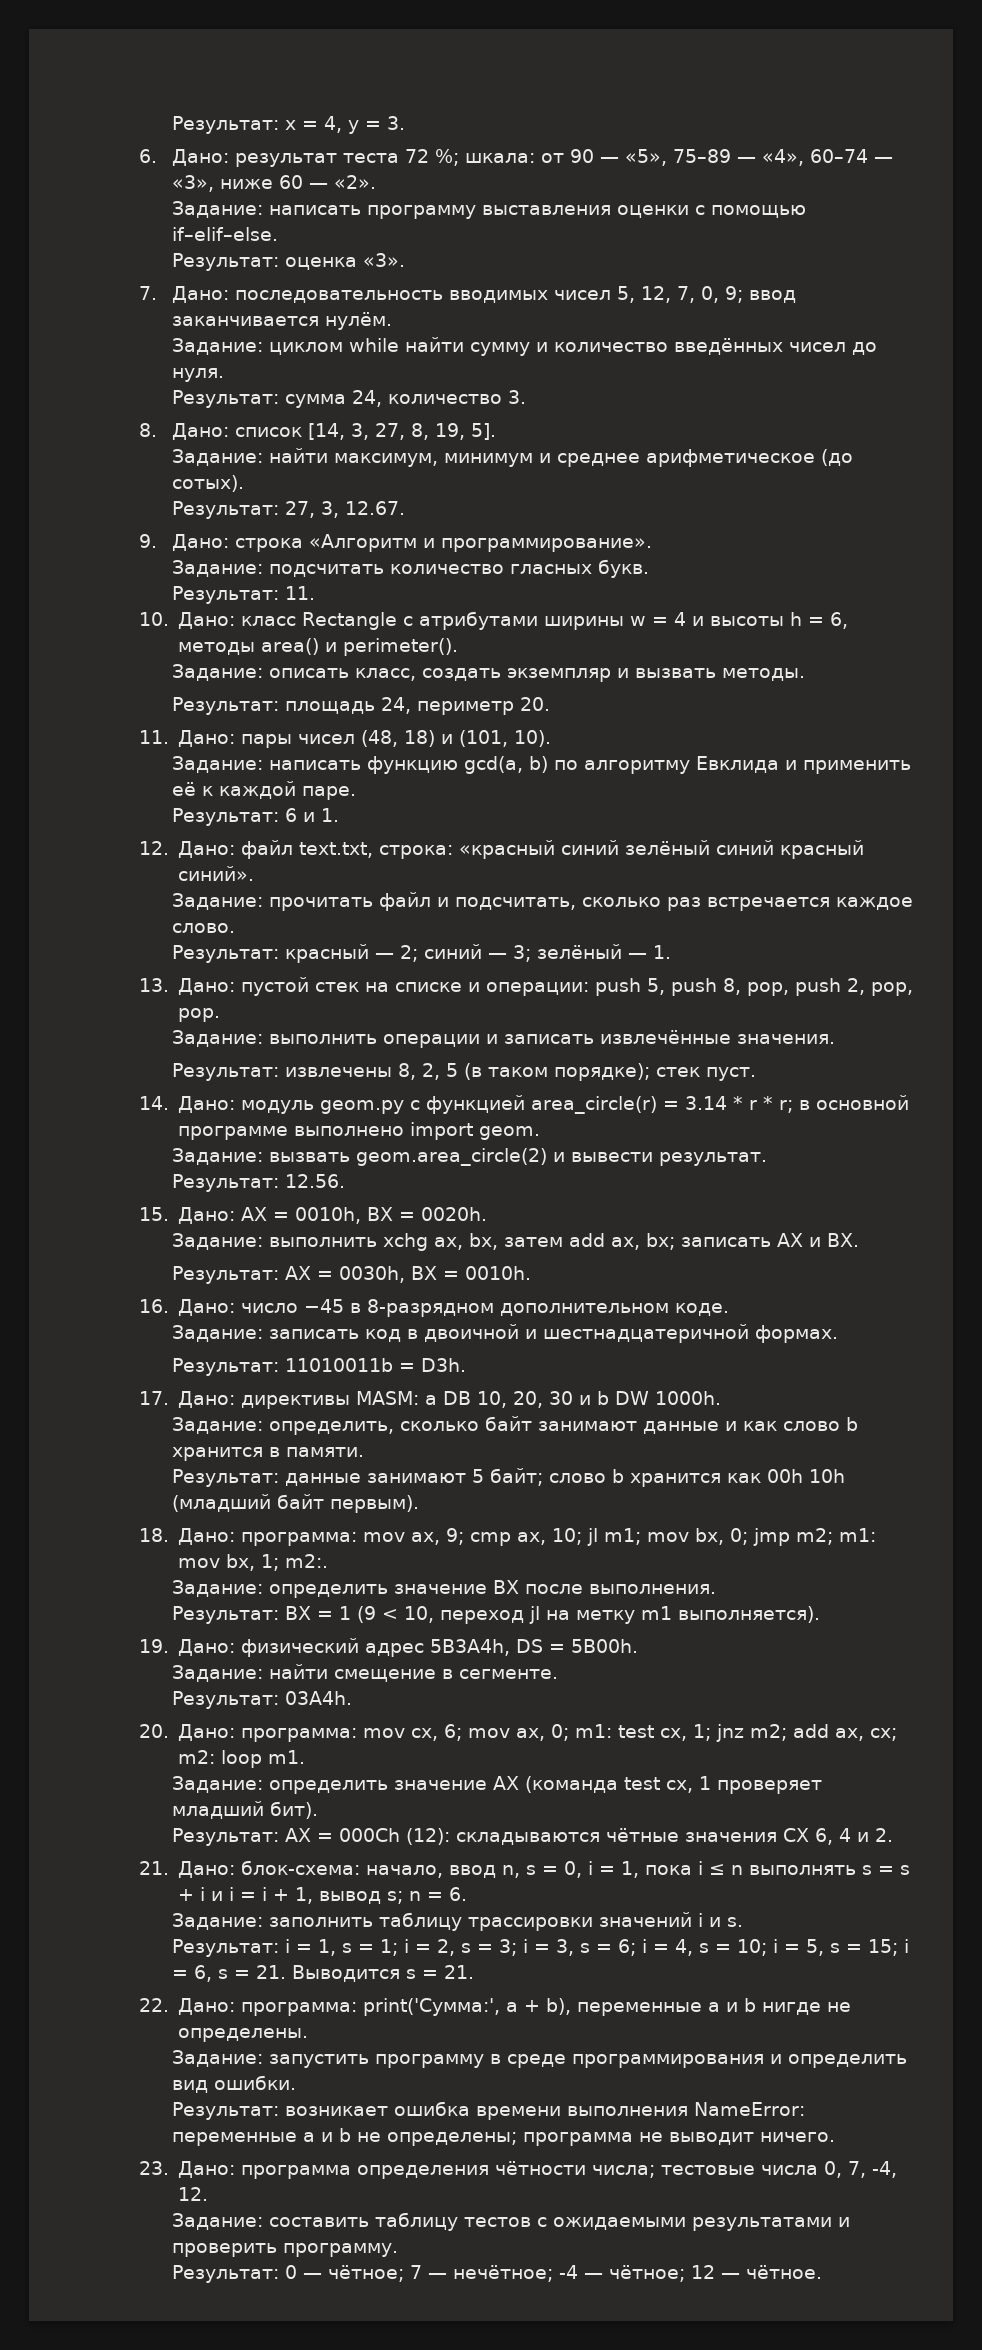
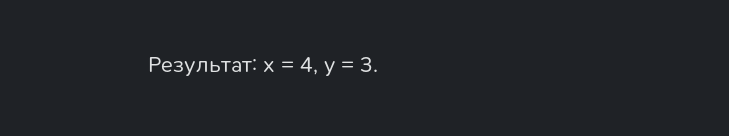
[138,149,893,167] [171,175,376,192] [171,201,806,219] [171,227,278,241] [171,253,405,271] [138,286,796,303] [171,312,392,330] [171,337,877,356] [171,368,224,382] [171,390,526,408] [138,423,496,440] [171,448,853,467] [171,475,244,492] [171,501,405,519] [138,534,652,552] [171,559,649,578] [171,586,315,604] [138,611,849,630] [178,638,459,656] [171,664,805,682] [171,697,550,715] [138,730,552,748] [171,756,911,774] [171,781,356,800] [171,808,339,826] [138,840,865,859] [178,866,255,881] [171,892,913,911] [171,923,235,933] [171,944,671,963] [138,977,914,996] [178,1008,221,1022] [171,1030,835,1048] [171,1063,756,1081] [138,1095,910,1114] [178,1122,541,1140] [171,1148,767,1166] [171,1174,345,1192] [138,1207,488,1224] [171,1233,859,1251] [171,1266,531,1284] [138,1299,730,1317] [171,1324,838,1343] [171,1358,466,1376] [138,1391,722,1409] [171,1416,858,1435] [171,1447,364,1461] [171,1468,845,1487] [171,1494,419,1513] [138,1528,877,1546] [178,1554,329,1571] [171,1580,716,1598] [171,1606,820,1624] [138,1638,639,1657] [171,1664,558,1682] [171,1691,352,1709] [138,1724,898,1742] [178,1750,306,1768] [171,1776,822,1794] [171,1801,318,1819] [171,1828,893,1846] [138,1860,911,1878] [178,1887,468,1904] [171,1912,743,1931] [171,1939,909,1957] [171,1965,474,1982] [138,1998,852,2016] [178,2028,309,2042] [171,2050,907,2068] [171,2075,296,2093] [171,2101,805,2120] [171,2128,835,2146] [138,2161,898,2179] [178,2187,209,2201] [171,2212,850,2231] [171,2243,398,2257] [171,2265,822,2283] // 6. Дано: результат теста 72 %; шкала: от 90 — «5», 75–89 — «4», 60–74 — «3», ниже 60 — «2». // Задание: написать программу выставления оценки с помощью if–elif–else. // Результат: оценка «3». // 7. Дано: последовательность вводимых чисел 5, 12, 7, 0, 9; ввод заканчивается нулём. // Задание: циклом while найти сумму и количество введённых чисел до нуля. // Результат: сумма 24, количество 3. // 8. Дано: список [14, 3, 27, 8, 19, 5]. // Задание: найти максимум, минимум и среднее арифметическое (до сотых). // Результат: 27, 3, 12.67. // 9. Дано: строка «Алгоритм и программирование». // Задание: подсчитать количество гласных букв. // Результат: 11. // 10. Дано: класс Rectangle с атрибутами ширины w = 4 и высоты h = 6, методы area() и perimeter(). // Задание: описать класс, создать экземпляр и вызвать методы. // Результат: площадь 24, периметр 20. // 11. Дано: пары чисел (48, 18) и (101, 10). // Задание: написать функцию gcd(a, b) по алгоритму Евклида и применить её к каждой паре. // Результат: 6 и 1. // 12. Дано: файл text.txt, строка: «красный синий зелёный синий красный синий». // Задание: прочитать файл и подсчитать, сколько раз встречается каждое слово. // Результат: красный — 2; синий — 3; зелёный — 1. // 13. Дано: пустой стек на списке и операции: push 5, push 8, pop, push 2, pop, pop. // Задание: выполнить операции и записать извлечённые значения. // Результат: извлечены 8, 2, 5 (в таком порядке); стек пуст. // 14. Дано: модуль geom.py с функцией area_circle(r) = 3.14 * r * r; в основной программе выполнено import geom. // Задание: вызвать geom.area_circle(2) и вывести результат. // Результат: 12.56. // 15. Дано: AX = 0010h, BX = 0020h. // Задание: выполнить xchg ax, bx, затем add ax, bx; записать AX и BX. // Результат: AX = 0030h, BX = 0010h. // 16. Дано: число −45 в 8-разрядном дополнительном коде. // Задание: записать код в двоичной и шестнадцатеричной формах. // Результат: 11010011b = D3h. // 17. Дано: директивы MASM: a DB 10, 20, 30 и b DW 1000h. // Задание: определить, сколько байт занимают данные и как слово b хранится в памяти. // Результат: данные занимают 5 байт; слово b хранится как 00h 10h (младший байт первым). // 18. Дано: программа: mov ax, 9; cmp ax, 10; jl m1; mov bx, 0; jmp m2; m1: mov bx, 1; m2:. // Задание: определить значение BX после выполнения. // Результат: BX = 1 (9 < 10, переход jl на метку m1 выполняется). // 19. Дано: физический адрес 5B3A4h, DS = 5B00h. // Задание: найти смещение в сегменте. // Результат: 03A4h. // 20. Дано: программа: mov cx, 6; mov ax, 0; m1: test cx, 1; jnz m2; add ax, cx; m2: loop m1. // Задание: определить значение AX (команда test cx, 1 проверяет младший бит). // Результат: AX = 000Ch (12): складываются чётные значения CX 6, 4 и 2. // 21. Дано: блок-схема: начало, ввод n, s = 0, i = 1, пока i ≤ n выполнять s = s + i и i = i + 1, вывод s; n = 6. // Задание: заполнить таблицу трассировки значений i и s. // Результат: i = 1, s = 1; i = 2, s = 3; i = 3, s = 6; i = 4, s = 10; i = 5, s = 15; i = 6, s = 21. Выводится s = 21. // 22. Дано: программа: print('Сумма:', a + b), переменные a и b нигде не определены. // Задание: запустить программу в среде программирования и определить вид ошибки. // Результат: возникает ошибка времени выполнения NameError: переменные a и b не определены; программа не выводит ничего. // 23. Дано: программа определения чётности числа; тестовые числа 0, 7, -4, 12. // Задание: составить таблицу тестов с ожидаемыми результатами и проверить программу. // Результат: 0 — чётное; 7 — нечётное; -4 — чётное; 12 — чётное. -> (378, 64) none

